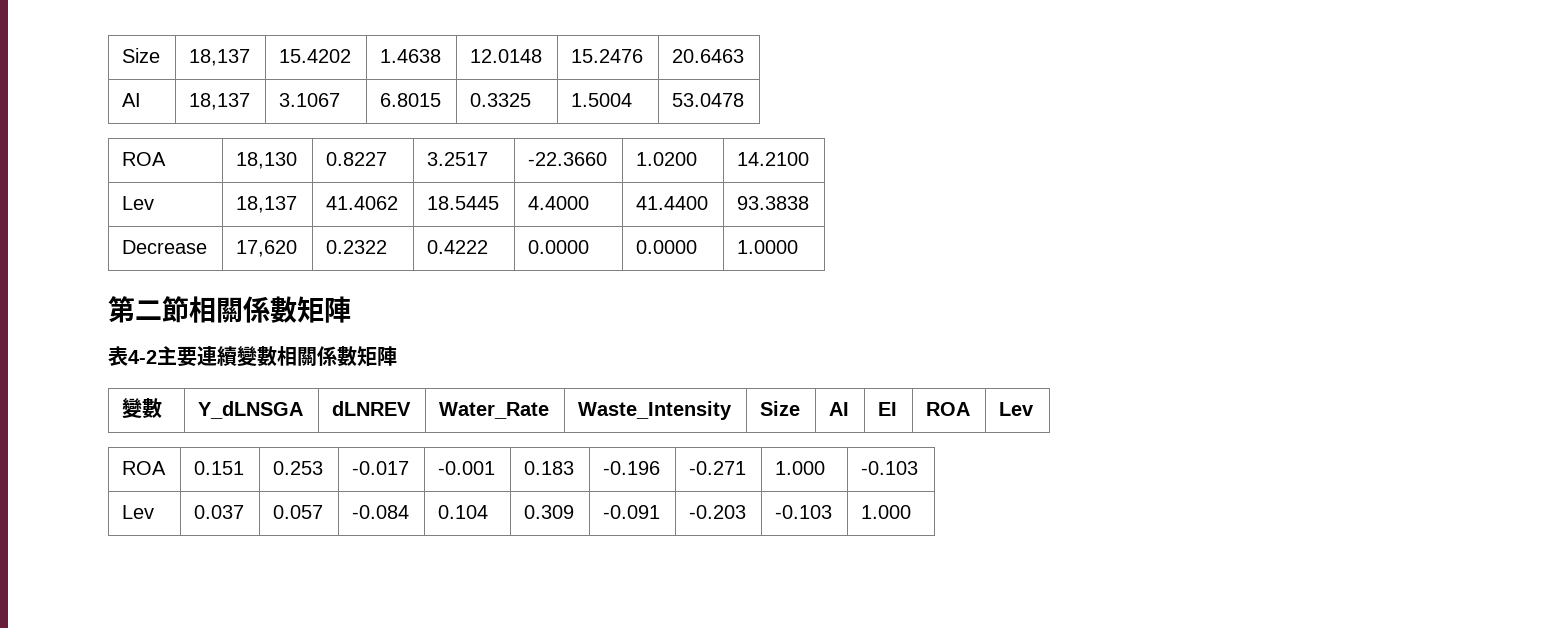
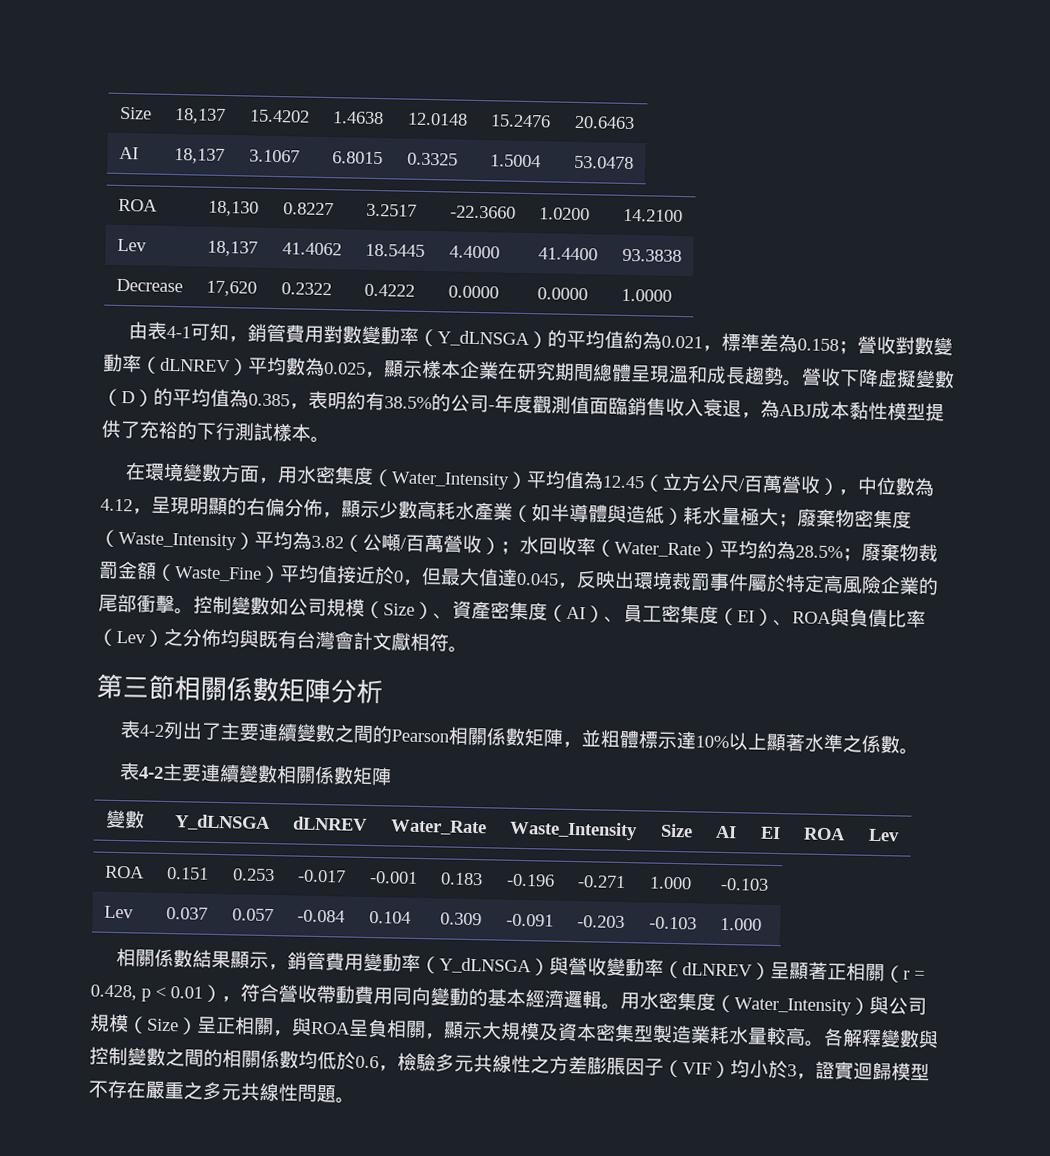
(799, 247) none -> [128,321,954,356] [102,353,955,389] [102,387,945,422] [101,419,330,444] [125,462,936,497] [100,496,912,529] [99,529,938,563] [98,560,939,596] [98,593,926,628] [97,627,468,653] // 由表4-1可知，銷管費用對數變動率（Y_dLNSGA）的平均值約為0.021，標準差為0.158；營收對數變動率（dLNREV）平均數為0.025，顯示樣本企業在研究期間總體呈現溫和成長趨勢。營收下降虛擬變數（D）的平均值為0.385，表明約有38.5%的公司-年度觀測值面臨銷售收入衰退，為ABJ成本黏性模型提供了充裕的下行測試樣本。 // 在環境變數方面，用水密集度（Water_Intensity）平均值為12.45（立方公尺/百萬營收），中位數為4.12，呈現明顯的右偏分佈，顯示少數高耗水產業（如半導體與造紙）耗水量極大；廢棄物密集度（Waste_Intensity）平均為3.82（公噸/百萬營收）；水回收率（Water_Rate）平均約為28.5%；廢棄物裁罰金額（Waste_Fine）平均值接近於0，但最大值達0.045，反映出環境裁罰事件屬於特定高風險企業的尾部衝擊。控制變數如公司規模（Size）、資產密集度（AI）、員工密集度（EI）、ROA與負債比率（Lev）之分佈均與既有台灣會計文獻相符。
[135,300,162,320] 二 -> [122,676,149,698] 三
(351, 309) none -> [330,678,383,705] [120,720,920,755] 分析 // 表4-2列出了主要連續變數之間的Pearson相關係數矩陣，並粗體標示達10%以上顯著水準之係數。
(912, 512) none -> [116,948,926,983] [90,983,927,1016] [89,1013,939,1049] [89,1046,930,1082] [88,1079,355,1104] // 相關係數結果顯示，銷管費用變動率（Y_dLNSGA）與營收變動率（dLNREV）呈顯著正相關（r = 0.428, p < 0.01），符合營收帶動費用同向變動的基本經濟邏輯。用水密集度（Water_Intensity）與公司規模（Size）呈正相關，與ROA呈負相關，顯示大規模及資本密集型製造業耗水量較高。各解釋變數與控制變數之間的相關係數均低於0.6，檢驗多元共線性之方差膨脹因子（VIF）均小於3，證實迴歸模型不存在嚴重之多元共線性問題。

